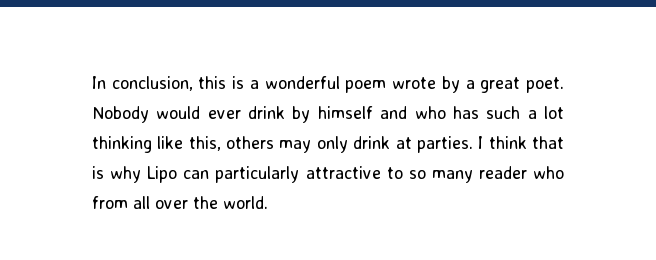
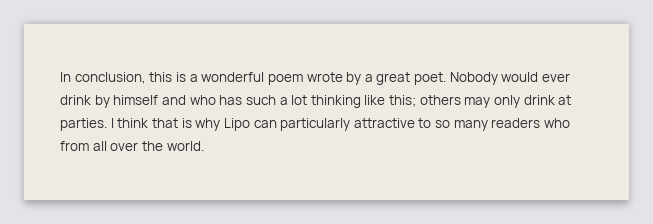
[188,136,221,151] this, -> [389,95,417,107] this;
[478,166,527,179] reader -> [491,118,541,128] readers

